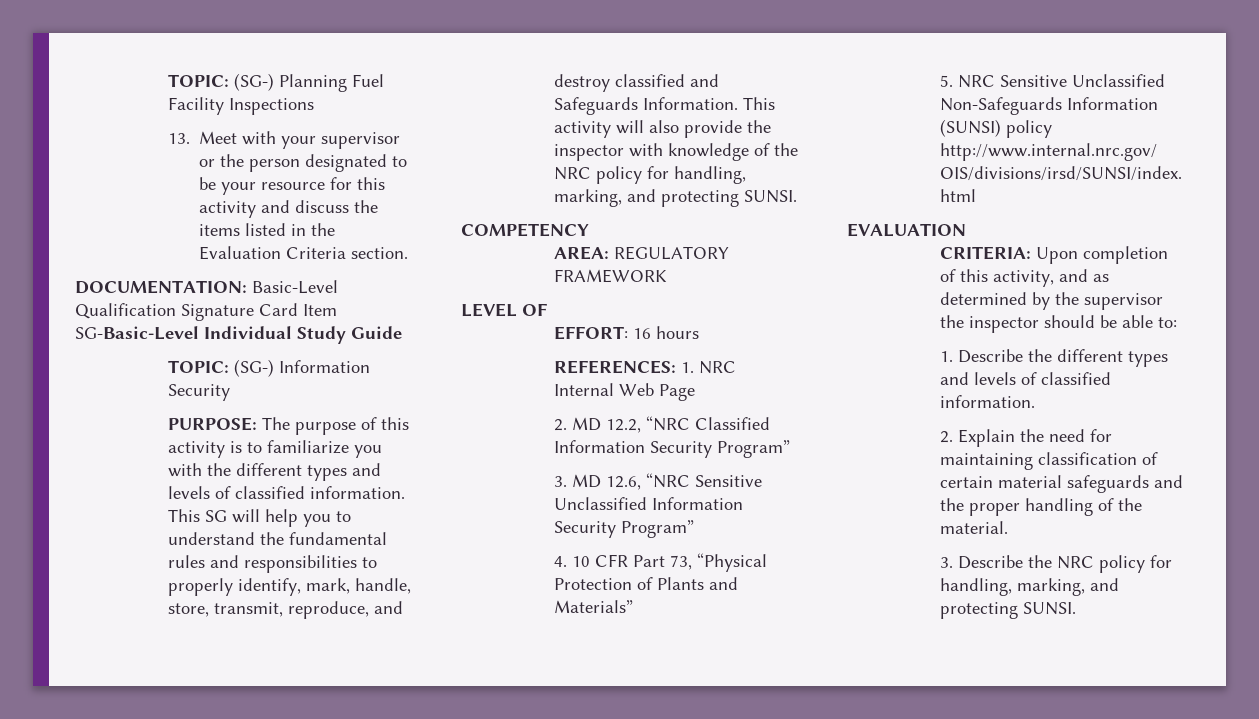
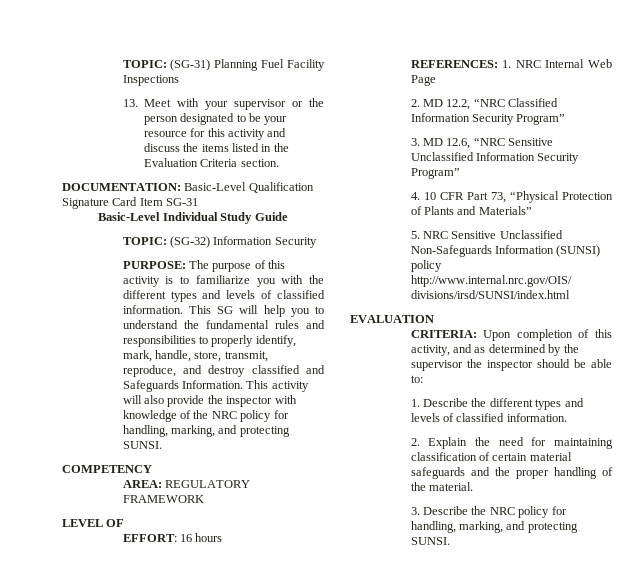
[167,73,274,91] TOPIC: (SG-) -> [122,59,211,71] TOPIC: (SG-31)
[75,326,199,340] SG-Basic-Level -> [166,198,199,206] [98,212,161,221] SG-31 // Basic-Level
[233,359,274,377] (SG-) -> [170,236,211,248] (SG-32)

